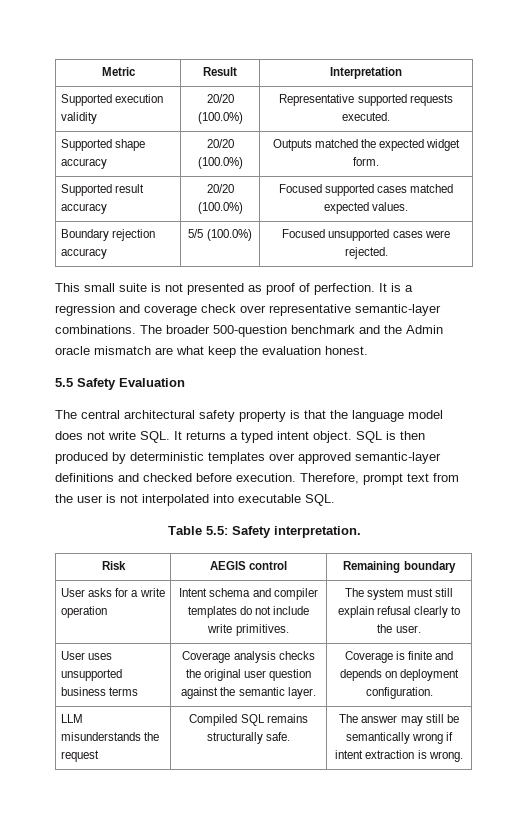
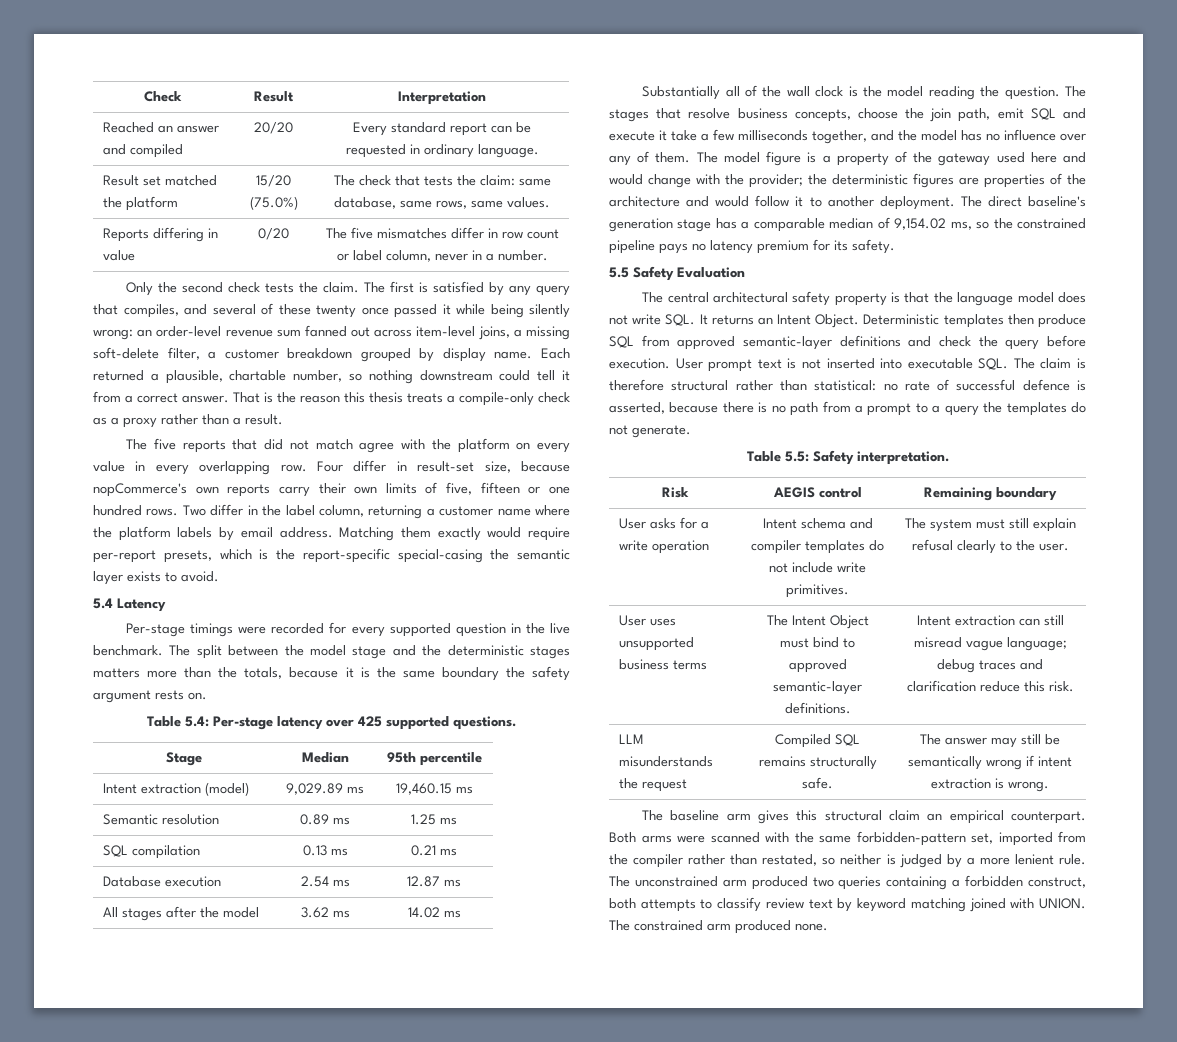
[101,67,136,76] Metric -> [144,91,182,102] Check
[61,94,164,106] [61,112,98,124] [206,94,234,103] [197,112,243,124] [279,94,453,106] [342,112,390,121] [61,139,146,151] [61,158,108,169] [206,139,234,148] [197,157,243,169] [272,139,461,151] [353,157,379,166] [61,184,145,196] [61,203,108,214] [206,184,234,193] [197,202,243,214] [278,184,454,196] [323,202,409,214] [61,229,156,241] [61,248,108,259] [188,229,252,241] [282,229,450,241] [344,247,388,259] [55,283,413,295] [55,304,441,316] [55,325,443,337] [55,346,368,358] Supported execution validity | 20/20 (100.0%) | Representative supported requests executed. // Supported shape accuracy | 20/20 (100.0%) | Outputs matched the expected widget form. // Supported result accuracy | 20/20 (100.0%) | Focused supported cases matched expected values. // Boundary rejection accuracy | 5/5 (100.0%) | Focused unsupported cases were rejected. // This small suite is not presented as proof of perfection. It is a regression and coverage check over representative semantic-layer combinations. The broader 500-question benchmark and the Admin oracle mismatch are what keep the evaluation honest. -> [103,122,220,133] [103,144,184,158] [254,122,293,134] [353,122,531,136] [345,144,539,158] [103,175,218,186] [103,196,179,211] [256,175,291,187] [249,196,298,210] [333,175,551,186] [334,197,550,209] [103,227,219,242] [103,250,136,261] [258,228,289,240] [325,227,559,239] [336,250,548,262] [126,281,570,296] [93,303,570,318] [93,325,570,340] [93,347,570,362] [93,370,570,384] [93,391,570,406] [93,414,283,428] [126,438,570,453] [93,460,570,475] [93,482,570,497] [93,504,570,519] [93,526,570,541] [93,548,570,563] [93,571,219,585] [93,598,166,612] [126,622,570,637] [93,645,570,659] [93,666,570,681] [93,690,207,703] [147,716,516,730] [166,752,202,766] [301,752,349,763] [386,752,482,766] [103,782,250,796] [286,783,364,795] [395,783,473,795] [103,814,220,825] [300,814,350,825] [411,814,457,825] [103,845,201,859] [302,845,348,856] [411,845,457,856] [103,876,222,887] [300,876,350,887] [407,876,461,887] [103,906,260,921] [300,907,350,918] [407,907,461,918] [642,85,1086,100] [609,108,1086,122] [609,129,1086,144] [609,151,1086,166] [609,173,1086,188] [609,195,1086,210] [609,217,1086,232] [609,239,895,254] Reached an answer and compiled | 20/20 | Every standard report can be requested in ordinary language. // Result set matched the platform | 15/20 (75.0%) | The check that tests the claim: same database, same rows, same values. // Reports differing in value | 0/20 | The five mismatches differ in row count or label column, never in a number. // Only the second check tests the claim. The first is satisfied by any query that compiles, and several of these twenty once passed it while being silently wrong: an order-level revenue sum fanned out across item-level joins, a missing soft-delete filter, a customer breakdown grouped by display name. Each returned a plausible, chartable number, so nothing downstream could tell it from a correct answer. That is the reason this thesis treats a compile-only check as a proxy rather than a result. // The five reports that did not match agree with the platform on every value in every overlapping row. Four differ in result-set size, because nopCommerce's own reports carry their own limits of five, fifteen or one hundred rows. Two differ in the label column, returning a customer name where the platform labels by email address. Matching them exactly would require per-report presets, which is the report-specific special-casing the semantic layer exists to avoid. // 5.4 Latency // Per-stage timings were recorded for every supported question in the live benchmark. The split between the model stage and the deterministic stages matters more than the totals, because it is the same boundary the safety argument rests on. // Table 5.4: Per-stage latency over 425 supported questions. // Stage | Median | 95th percentile // Intent extraction (model) | 9,029.89 ms | 19,460.15 ms // Semantic resolution | 0.89 ms | 1.25 ms // SQL compilation | 0.13 ms | 0.21 ms // Database execution | 2.54 ms | 12.87 ms // All stages after the model | 3.62 ms | 14.02 ms // Substantially all of the wall clock is the model reading the question. The stages that resolve business concepts, choose the join path, emit SQL and execute it take a few milliseconds together, and the model has no influence over any of them. The model figure is a property of the gateway used here and would change with the provider; the deterministic figures are properties of the architecture and would follow it to another deployment. The direct baseline's generation stage has a comparable median of 9,154.02 ms, so the constrained pipeline pays no latency premium for its safety.
[230,431,425,443] [55,452,295,464] a typed intent object. SQL is then produced by deterministic templates over -> [757,314,1086,328] [609,335,670,348] an Intent Object. Deterministic templates then produce SQL from
[143,473,192,482] checked -> [939,336,1040,350] check the query
[300,473,359,484] Therefore, -> [675,358,703,369] User
[433,473,459,482] [55,494,209,506] from the user is not interpolated -> [787,358,875,369] is not inserted
(335, 500) none -> [1013,358,1086,369] [609,379,1086,391] [609,401,1086,416] [609,425,691,438] The claim is therefore structural rather than statistical: no rate of successful defence is asserted, because there is no path from a prompt to a query the templates do not generate.
[182,651,315,663] [185,669,312,681] [181,687,316,699] [344,651,454,663] [339,669,460,681] [365,687,433,699] Coverage analysis checks the original user question against the semantic layer. | Coverage is finite and depends on deployment configuration. -> [766,615,869,629] [780,637,855,648] [788,659,847,673] [773,681,862,695] [784,702,851,714] [916,615,1064,626] [913,637,1067,651] [937,659,1043,673] [906,680,1074,692] The Intent Object must bind to approved semantic-layer definitions. | Intent extraction can still misread vague language; debug traces and clarification reduce this risk.
(463, 756) none -> [642,810,1086,824] [609,831,1086,846] [609,854,1086,868] [609,875,1086,890] [609,897,1086,912] [609,920,828,934] // The baseline arm gives this structural claim an empirical counterpart. Both arms were scanned with the same forbidden-pattern set, imported from the compiler rather than restated, so neither is judged by a more lenient rule. The unconstrained arm produced two queries containing a forbidden construct, both attempts to classify review text by keyword matching joined with UNION. The constrained arm produced none.

